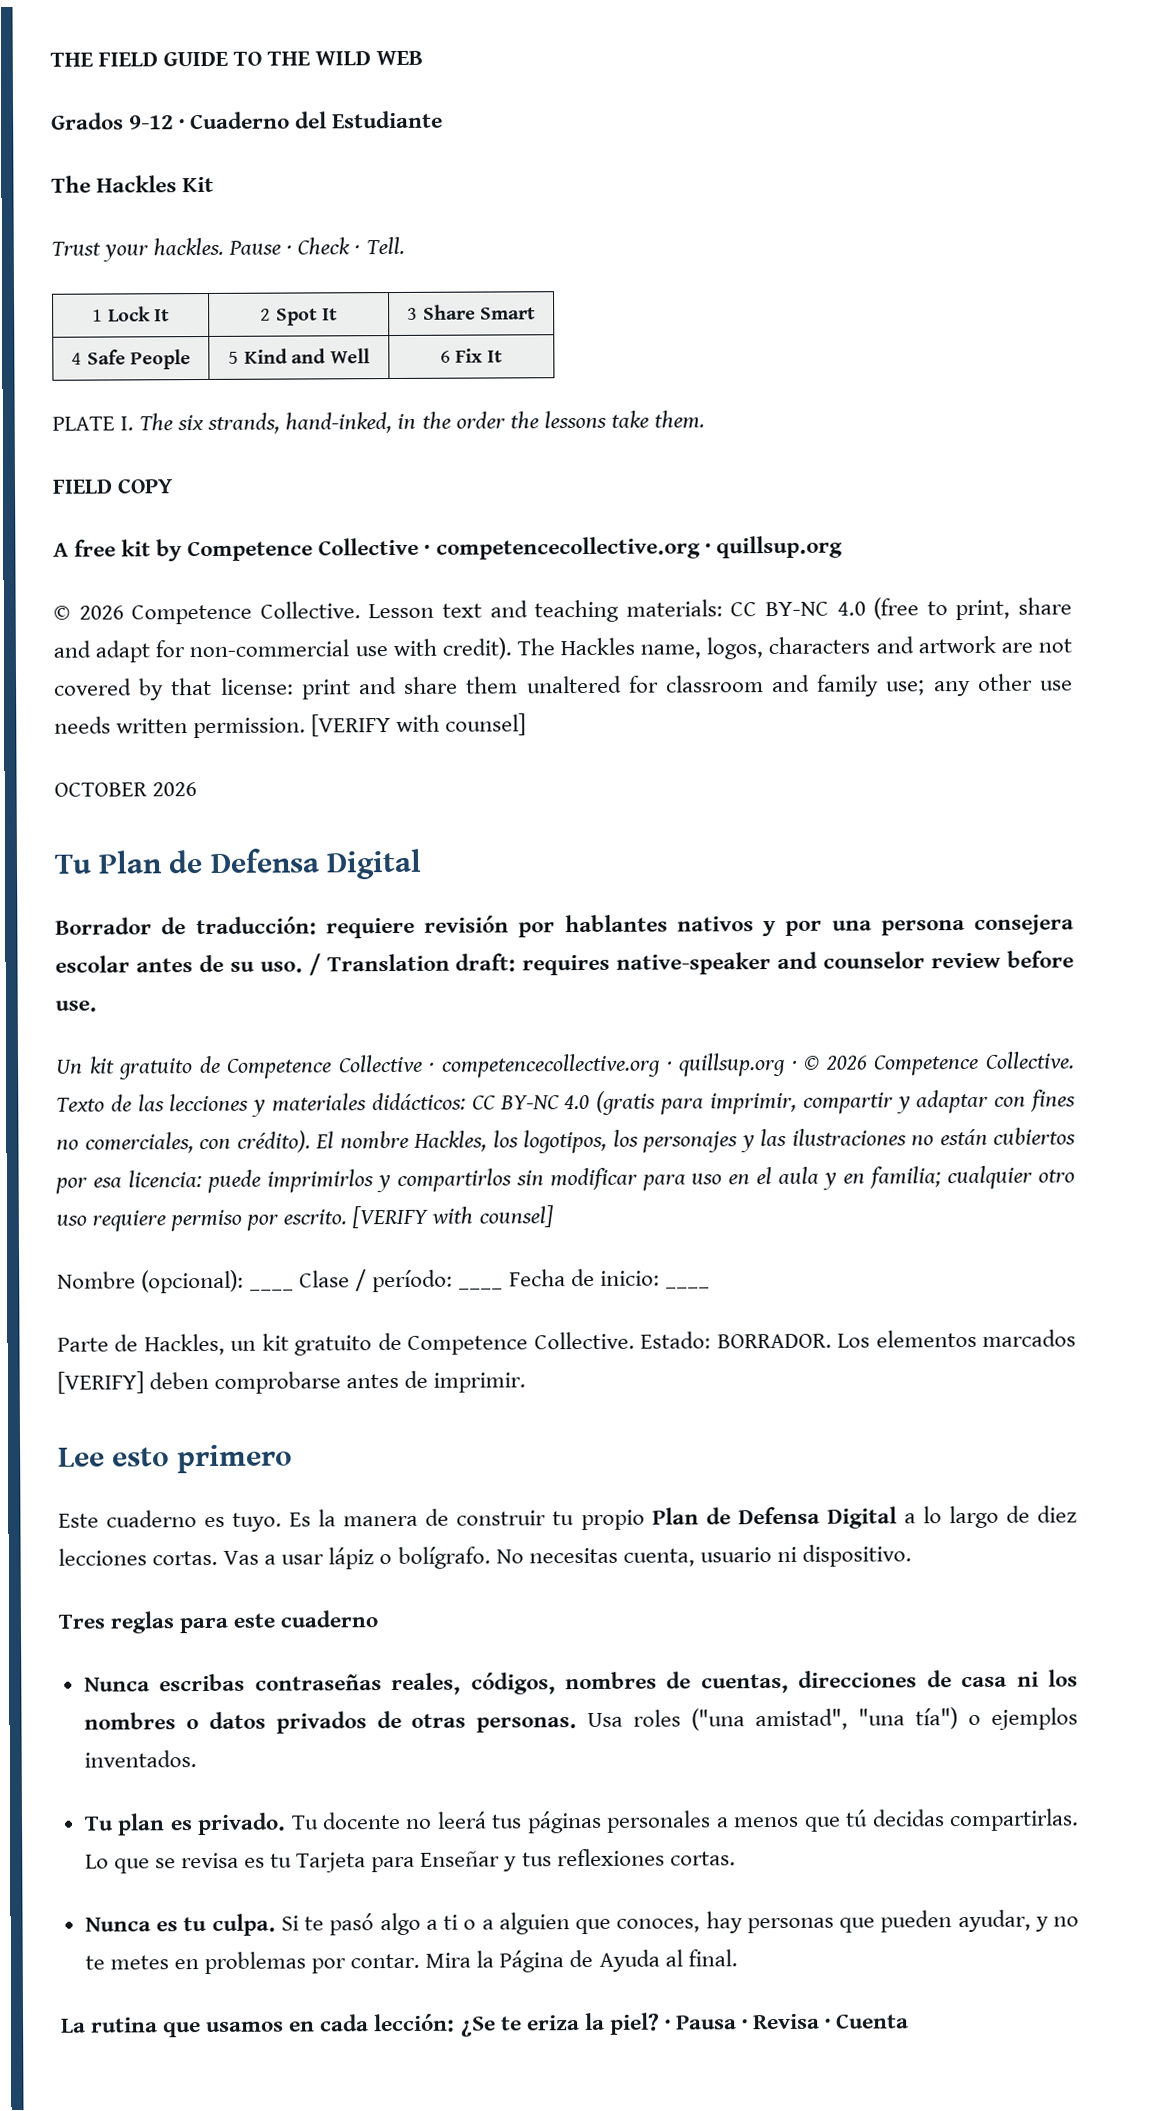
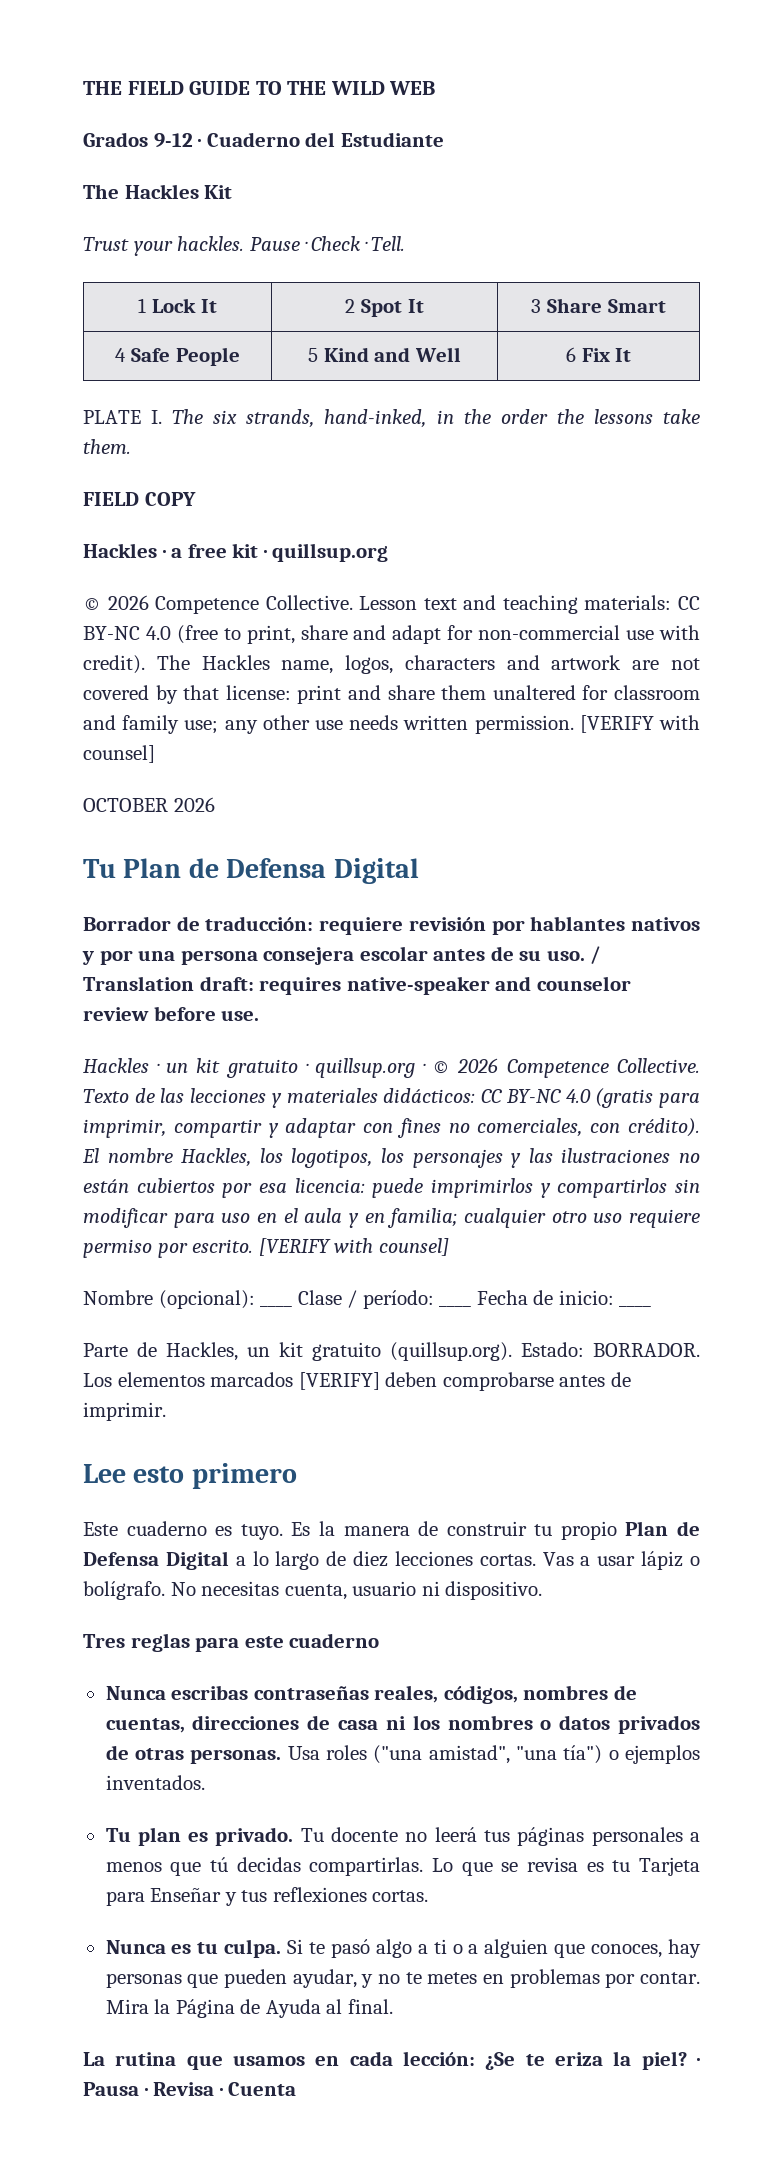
[53,536,701,562] A free kit by Competence Collective · competencecollective.org -> [83,543,259,558] Hackles · a free kit
[56,1053,661,1080] Un kit gratuito de Competence Collective · competencecollective.org -> [83,1058,298,1078] Hackles · un kit gratuito
[377,1331,635,1355] de Competence Collective. -> [390,1342,512,1361] (quillsup.org).

